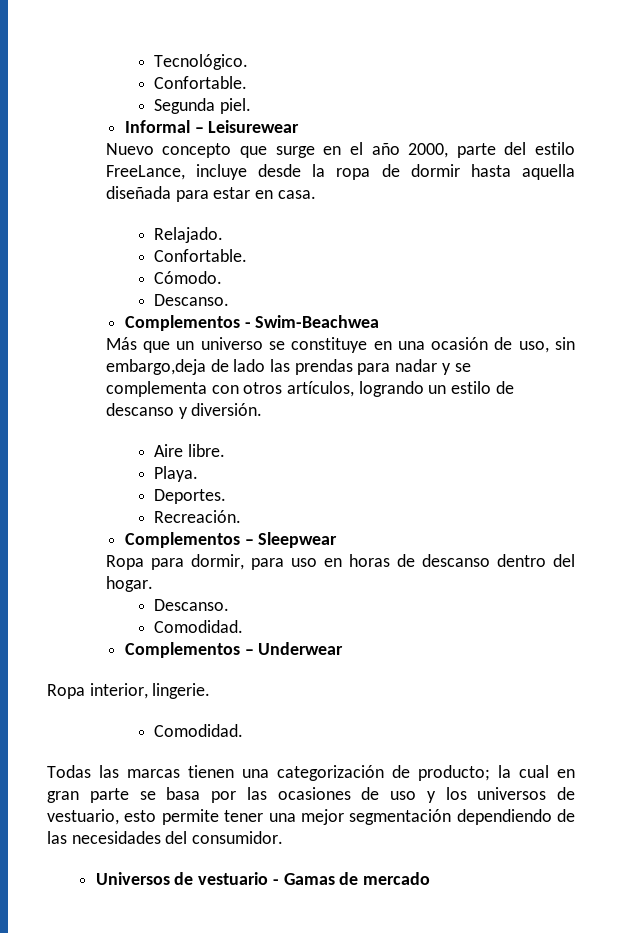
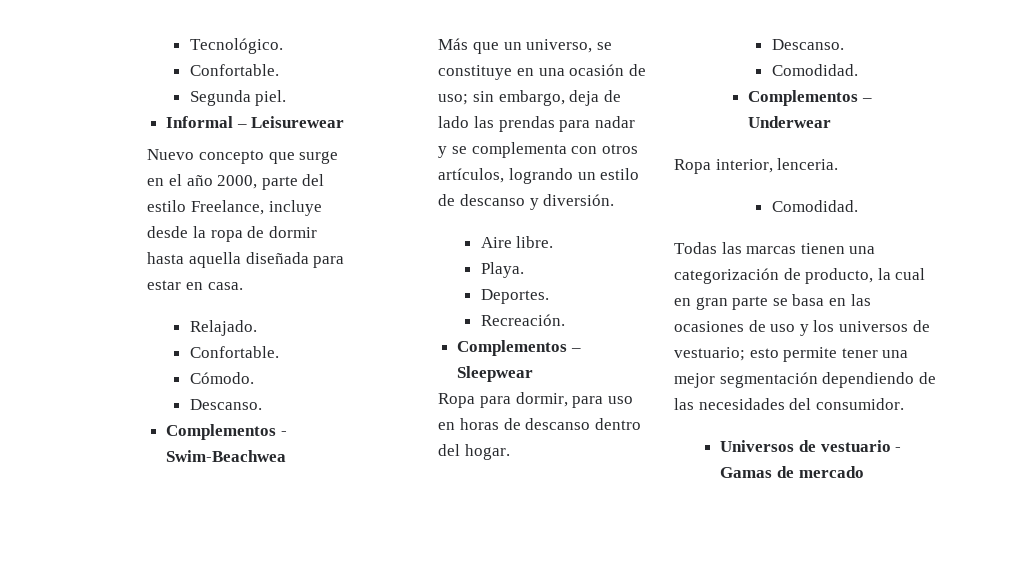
[105,165,185,180] FreeLance, -> [191,200,265,215] Freelance,
[200,337,263,350] universo -> [526,39,593,53] universo,
[518,337,575,353] [105,359,206,375] uso, sin embargo,deja -> [438,90,600,106] uso; sin embargo, deja
[152,683,211,699] lingerie. -> [777,158,839,170] lenceria.
[418,765,490,781] producto; -> [805,268,874,284] producto,
[211,791,236,803] por -> [828,298,846,306] en
[47,809,119,825] vestuario, -> [674,347,745,361] vestuario;

